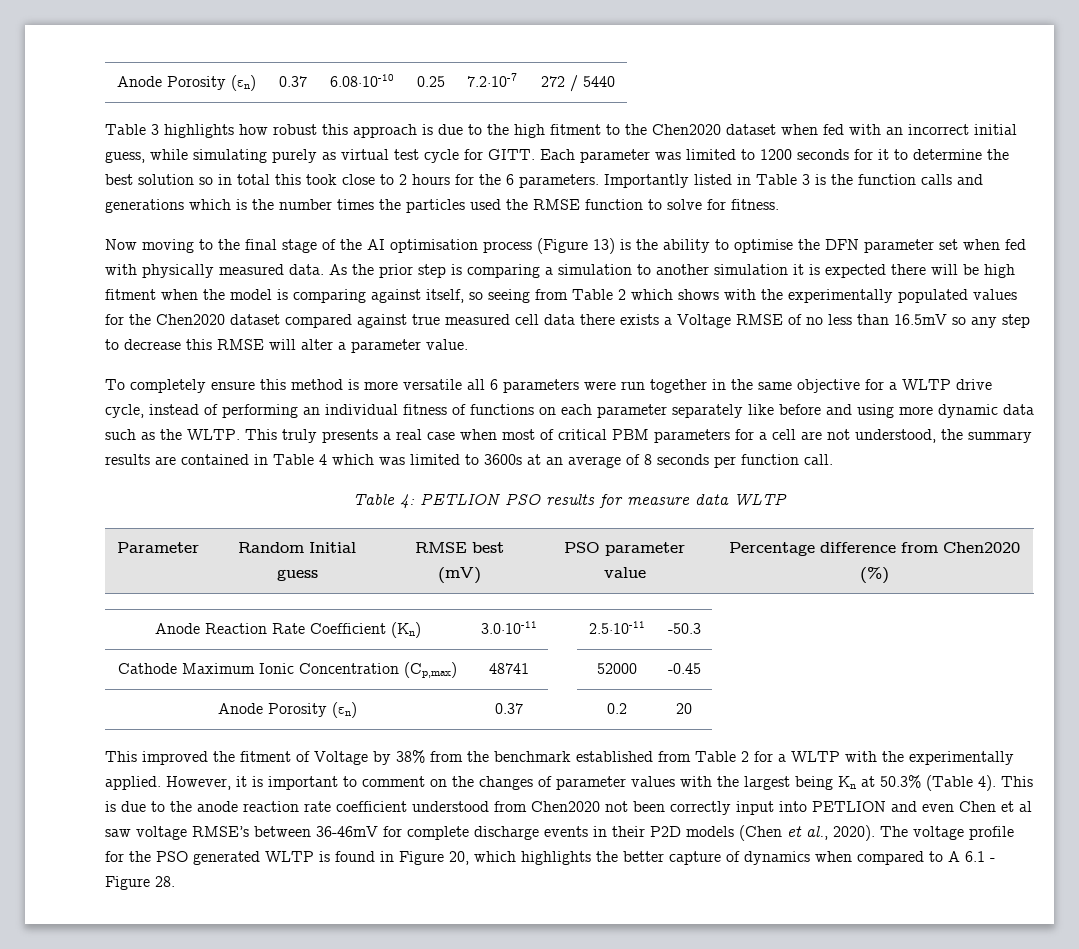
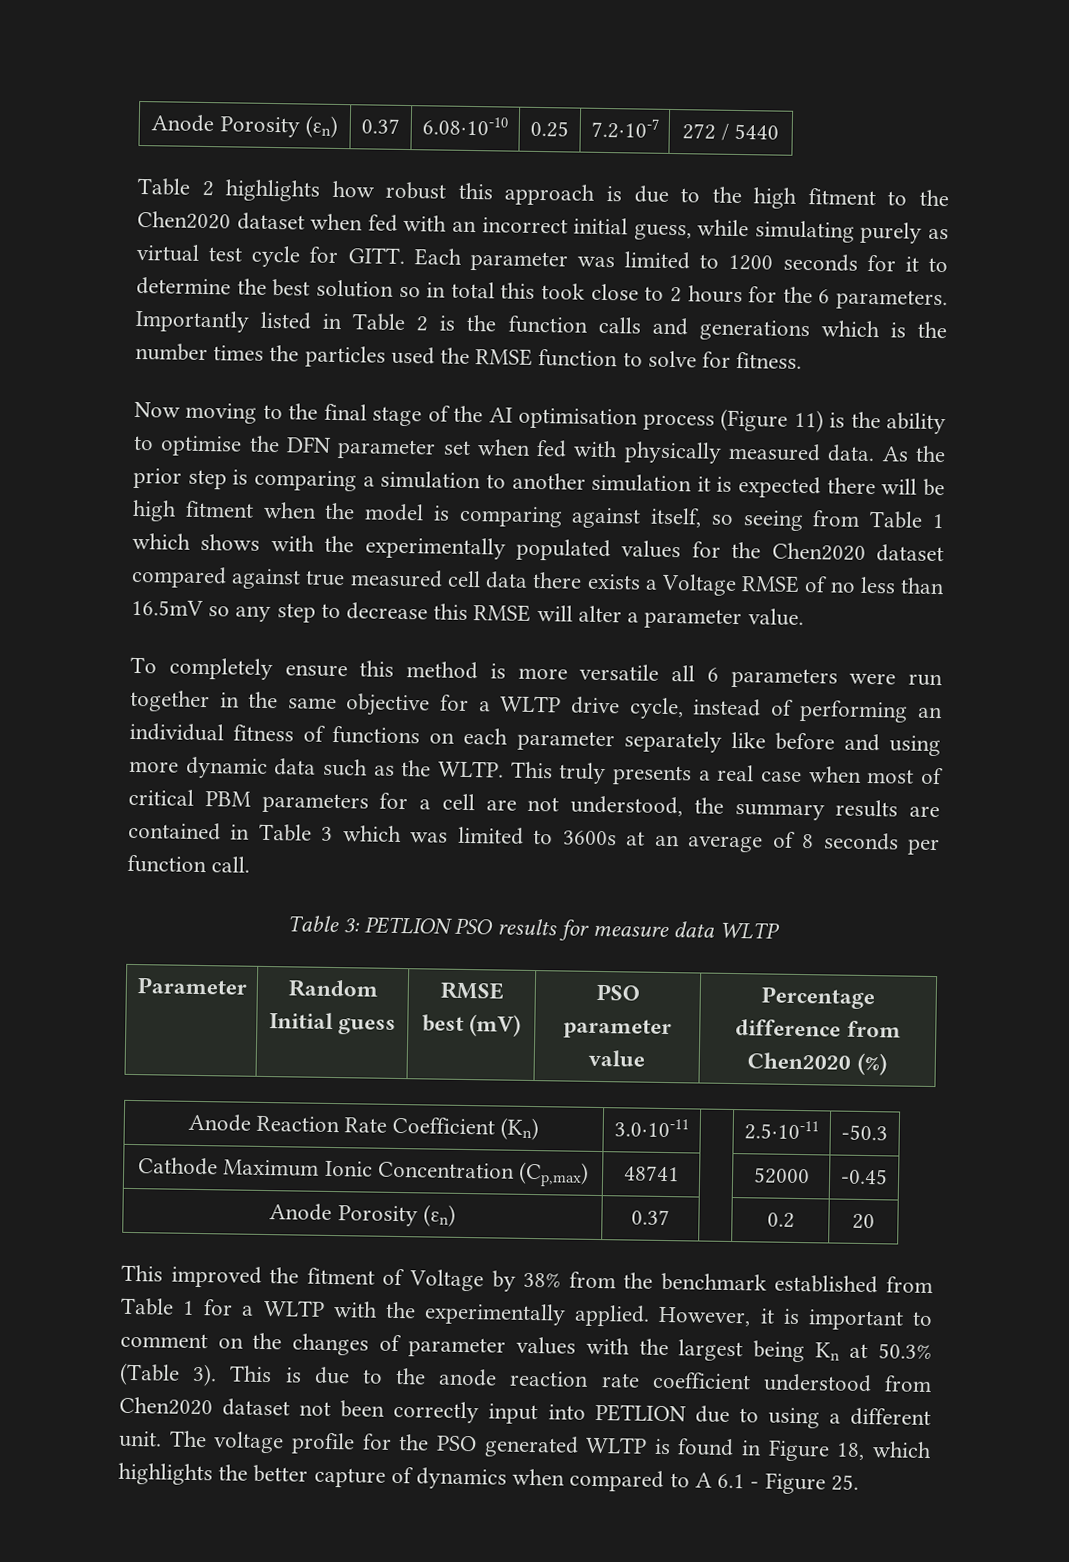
[151,124,159,135] 3 -> [201,180,214,197] 2
[802,174,810,185] 3 -> [416,316,429,332] 2
[593,238,615,254] 13) -> [793,409,824,433] 11)
[618,289,626,300] 2 -> [931,513,945,529] 1
[319,454,327,465] 4 -> [321,826,334,841] 3
[400,494,415,509] 4: -> [342,918,360,933] 3:
[741,751,749,762] 2 -> [182,1300,196,1315] 1
[978,775,996,791] 4). -> [192,1363,218,1387] 3).
(600, 806) none -> [222,1398,291,1417] dataset
[891,801,1032,812] [105,825,875,841] and even Chen et al saw voltage RMSE’s between 36-46mV for complete discharge events in their P2D models (Chen et al., 2020). -> [694,1405,932,1429] [118,1430,162,1448] due to using a different unit.
[449,851,469,865] 20, -> [836,1442,866,1461] 18,
[155,876,175,887] 28. -> [830,1474,859,1491] 25.

